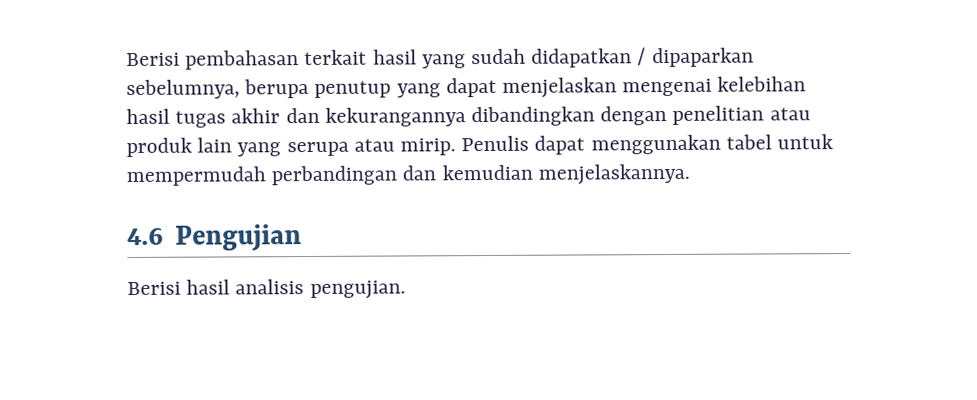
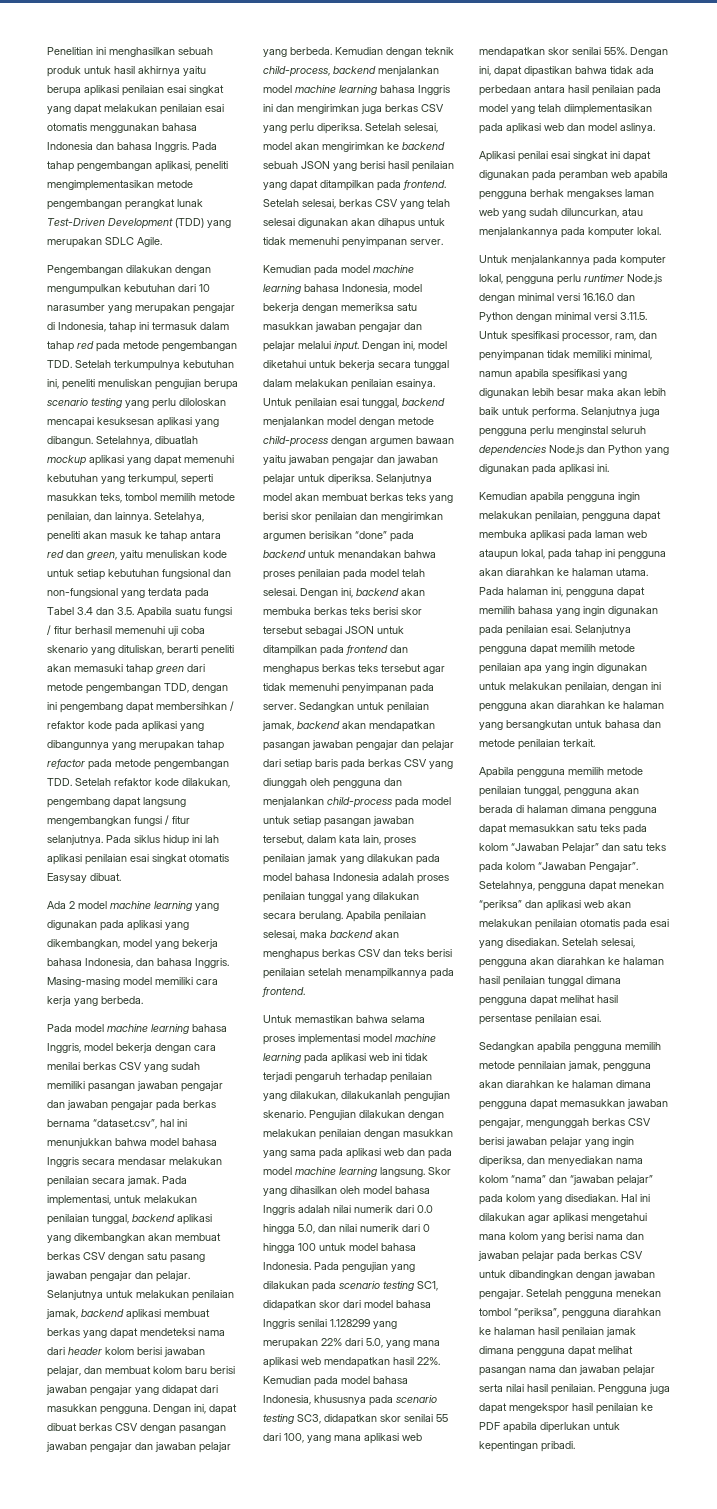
[126,47,754,70] [126,76,807,100] [126,105,811,128] [126,134,834,158] [126,163,690,187] [127,224,302,252] [127,279,406,300] Berisi pembahasan terkait hasil yang sudah didapatkan / dipaparkan sebelumnya, berupa penutup yang dapat menjelaskan mengenai kelebihan hasil tugas akhir dan kekurangannya dibandingkan dengan penelitian atau produk lain yang serupa atau mirip. Penulis dapat menggunakan tabel untuk mempermudah perbandingan dan kemudian menjelaskannya. // 4.6 Pengujian // Berisi hasil analisis pengujian. -> [47,47,213,57] [47,66,206,77] [47,85,224,96] [47,104,224,115] [47,123,197,133] [47,142,217,152] [47,161,228,172] [47,180,193,191] [47,199,203,210] [47,218,231,229] [47,237,162,248] [47,265,211,275] [47,284,210,295] [47,303,235,314] [47,322,229,333] [47,341,237,352] [47,360,234,371] [47,379,238,390] [47,398,226,409] [47,417,219,428] [47,436,198,446] [47,455,234,466] [47,474,213,485] [47,493,235,503] [47,512,204,523] [47,531,221,542] [47,550,227,560] [47,569,231,580] [47,588,209,599] [47,607,232,618] [47,625,205,636] [47,645,234,656] [47,664,205,675] [47,683,228,694] [47,701,234,713] [47,721,204,732] [47,740,224,751] [47,759,229,770] [47,778,230,788] [47,797,186,808] [47,815,190,826] [47,835,219,846] [47,854,229,865] [47,873,121,883] [47,901,219,911] [47,920,189,931] [47,939,218,949] [47,958,229,968] [47,977,218,987] [47,996,143,1006] [47,1024,227,1034] [47,1043,216,1053] [47,1062,200,1072] [47,1081,223,1092] [47,1100,216,1111] [47,1119,187,1129] [47,1138,217,1148] [47,1157,222,1167] [47,1176,187,1187] [47,1195,197,1206] [47,1214,212,1225] [47,1233,221,1243] [47,1252,205,1263] [46,1271,190,1282] [47,1290,234,1301] [46,1309,210,1320] [47,1328,225,1339] [47,1347,205,1357] [47,1366,235,1377] [46,1385,218,1396] [47,1404,237,1415] [47,1423,226,1434] [46,1442,231,1453] [263,47,454,57] [263,66,439,77] [263,85,450,95] [263,104,444,114] [263,123,438,134] [263,142,445,152] [263,161,454,172] [263,180,446,191] [263,199,450,209] [263,218,445,229] [263,237,443,248] [263,265,414,276] [263,284,422,294] [263,303,417,313] [263,322,422,333] [263,341,447,352] [263,360,449,370] [263,379,435,390] [263,398,445,409] [263,417,434,427] [263,436,454,447] [263,455,438,466] [263,474,432,485] [263,493,453,503] [263,512,443,523] [263,531,414,542] [263,550,436,558] [263,569,425,580] [263,588,425,598] [263,607,422,615] [263,626,404,636] [263,645,408,656] [263,664,445,675] [263,683,434,694] [263,702,429,713] [262,721,435,732] [263,740,454,751] [263,759,453,770] [263,778,402,789] [263,797,451,808] [263,816,414,827] [263,835,416,846] [263,854,440,865] [263,873,449,884] [263,892,419,903] [263,911,426,922] [263,930,399,940] [263,949,452,960] [263,968,454,979] [262,987,305,997] [263,1015,425,1023] [263,1034,436,1045] [263,1053,428,1064] [263,1072,432,1083] [263,1091,450,1102] [263,1110,444,1120] [263,1129,453,1140] [263,1148,452,1159] [263,1167,451,1177] [263,1186,430,1196] [263,1205,433,1215] [263,1224,430,1234] [263,1243,416,1253] [263,1262,415,1273] [263,1281,438,1292] [263,1300,431,1311] [263,1319,397,1329] [263,1338,440,1349] [263,1357,440,1368] [263,1376,408,1387] [263,1395,437,1406] [263,1414,448,1425] [263,1433,422,1444] [479,47,668,58] [479,66,654,77] [479,85,661,96] [479,104,652,115] [479,123,655,134] [479,151,651,162] [479,170,668,181] [479,189,654,200] [479,208,643,218] [479,227,661,238] [479,255,666,266] [479,274,662,285] [479,293,635,303] [479,312,647,322] [479,331,657,342] [479,350,652,361] [479,369,627,380] [479,388,666,398] [479,407,660,418] [479,426,646,437] [479,445,669,456] [479,464,609,475] [479,492,640,503] [479,511,661,522] [479,530,647,541] [479,549,666,560] [479,568,648,576] [479,587,645,598] [479,606,658,616] [479,625,631,636] [479,644,635,655] [479,663,647,674] [479,682,661,693] [479,701,664,712] [479,720,661,730] [479,739,595,750] [479,767,643,778] [479,786,639,797] [479,805,657,816] [479,824,647,835] [479,843,666,853] [479,862,638,873] [479,881,664,892] [479,900,631,911] [479,919,669,930] [479,938,635,948] [479,957,664,968] [479,976,621,987] [479,995,618,1006] [479,1014,601,1025] [479,1042,661,1053] [479,1061,651,1072] [479,1080,651,1088] [479,1099,668,1110] [479,1118,651,1129] [479,1137,634,1148] [479,1156,643,1167] [479,1175,653,1186] [479,1194,650,1205] [479,1213,647,1224] [479,1232,644,1242] [478,1251,643,1262] [479,1270,655,1280] [479,1289,661,1300] [479,1308,661,1319] [479,1327,636,1338] [479,1346,633,1357] [479,1365,655,1376] [479,1384,670,1395] [479,1403,653,1414] [479,1422,620,1433] [479,1441,575,1452] Penelitian ini menghasilkan sebuah produk untuk hasil akhirnya yaitu berupa aplikasi penilaian esai singkat yang dapat melakukan penilaian esai otomatis menggunakan bahasa Indonesia dan bahasa Inggris. Pada tahap pengembangan aplikasi, peneliti mengimplementasikan metode pengembangan perangkat lunak Test-Driven Development (TDD) yang merupakan SDLC Agile. // Pengembangan dilakukan dengan mengumpulkan kebutuhan dari 10 narasumber yang merupakan pengajar di Indonesia, tahap ini termasuk dalam tahap red pada metode pengembangan TDD. Setelah terkumpulnya kebutuhan ini, peneliti menuliskan pengujian berupa scenario testing yang perlu diloloskan mencapai kesuksesan aplikasi yang dibangun. Setelahnya, dibuatlah mockup aplikasi yang dapat memenuhi kebutuhan yang terkumpul, seperti masukkan teks, tombol memilih metode penilaian, dan lainnya. Setelahya, peneliti akan masuk ke tahap antara red dan green, yaitu menuliskan kode untuk setiap kebutuhan fungsional dan non-fungsional yang terdata pada Tabel 3.4 dan 3.5. Apabila suatu fungsi / fitur berhasil memenuhi uji coba skenario yang dituliskan, berarti peneliti akan memasuki tahap green dari metode pengembangan TDD, dengan ini pengembang dapat membersihkan / refaktor kode pada aplikasi yang dibangunnya yang merupakan tahap refactor pada metode pengembangan TDD. Setelah refaktor kode dilakukan, pengembang dapat langsung mengembangkan fungsi / fitur selanjutnya. Pada siklus hidup ini lah aplikasi penilaian esai singkat otomatis Easysay dibuat. // Ada 2 model machine learning yang digunakan pada aplikasi yang dikembangkan, model yang bekerja bahasa Indonesia, dan bahasa Inggris. Masing-masing model memiliki cara kerja yang berbeda. // Pada model machine learning bahasa Inggris, model bekerja dengan cara menilai berkas CSV yang sudah memiliki pasangan jawaban pengajar dan jawaban pengajar pada berkas bernama “dataset.csv”, hal ini menunjukkan bahwa model bahasa Inggris secara mendasar melakukan penilaian secara jamak. Pada implementasi, untuk melakukan penilaian tunggal, backend aplikasi yang dikembangkan akan membuat berkas CSV dengan satu pasang jawaban pengajar dan pelajar. Selanjutnya untuk melakukan penilaian jamak, backend aplikasi membuat berkas yang dapat mendeteksi nama dari header kolom berisi jawaban pelajar, dan membuat kolom baru berisi jawaban pengajar yang didapat dari masukkan pengguna. Dengan ini, dapat dibuat berkas CSV dengan pasangan jawaban pengajar dan jawaban pelajar yang berbeda. Kemudian dengan teknik child-process, backend menjalankan model machine learning bahasa Inggris ini dan mengirimkan juga berkas CSV yang perlu diperiksa. Setelah selesai, model akan mengirimkan ke backend sebuah JSON yang berisi hasil penilaian yang dapat ditampilkan pada frontend. Setelah selesai, berkas CSV yang telah selesai digunakan akan dihapus untuk tidak memenuhi penyimpanan server. // Kemudian pada model machine learning bahasa Indonesia, model bekerja dengan memeriksa satu masukkan jawaban pengajar dan pelajar melalui input. Dengan ini, model diketahui untuk bekerja secara tunggal dalam melakukan penilaian esainya. Untuk penilaian esai tunggal, backend menjalankan model dengan metode child-process dengan argumen bawaan yaitu jawaban pengajar dan jawaban pelajar untuk diperiksa. Selanjutnya model akan membuat berkas teks yang berisi skor penilaian dan mengirimkan argumen berisikan “done” pada backend untuk menandakan bahwa proses penilaian pada model telah selesai. Dengan ini, backend akan membuka berkas teks berisi skor tersebut sebagai JSON untuk ditampilkan pada frontend dan menghapus berkas teks tersebut agar tidak memenuhi penyimpanan pada server. Sedangkan untuk penilaian jamak, backend akan mendapatkan pasangan jawaban pengajar dan pelajar dari setiap baris pada berkas CSV yang diunggah oleh pengguna dan menjalankan child-process pada model untuk setiap pasangan jawaban tersebut, dalam kata lain, proses penilaian jamak yang dilakukan pada model bahasa Indonesia adalah proses penilaian tunggal yang dilakukan secara berulang. Apabila penilaian selesai, maka backend akan menghapus berkas CSV dan teks berisi penilaian setelah menampilkannya pada frontend. // Untuk memastikan bahwa selama proses implementasi model machine learning pada aplikasi web ini tidak terjadi pengaruh terhadap penilaian yang dilakukan, dilakukanlah pengujian skenario. Pengujian dilakukan dengan melakukan penilaian dengan masukkan yang sama pada aplikasi web dan pada model machine learning langsung. Skor yang dihasilkan oleh model bahasa Inggris adalah nilai numerik dari 0.0 hingga 5.0, dan nilai numerik dari 0 hingga 100 untuk model bahasa Indonesia. Pada pengujian yang dilakukan pada scenario testing SC1, didapatkan skor dari model bahasa Inggris senilai 1.128299 yang merupakan 22% dari 5.0, yang mana aplikasi web mendapatkan hasil 22%. Kemudian pada model bahasa Indonesia, khususnya pada scenario testing SC3, didapatkan skor senilai 55 dari 100, yang mana aplikasi web mendapatkan skor senilai 55%. Dengan ini, dapat dipastikan bahwa tidak ada perbedaan antara hasil penilaian pada model yang telah diimplementasikan pada aplikasi web dan model aslinya. // Aplikasi penilai esai singkat ini dapat digunakan pada peramban web apabila pengguna berhak mengakses laman web yang sudah diluncurkan, atau menjalankannya pada komputer lokal. // Untuk menjalankannya pada komputer lokal, pengguna perlu runtimer Node.js dengan minimal versi 16.16.0 dan Python dengan minimal versi 3.11.5. Untuk spesifikasi processor, ram, dan penyimpanan tidak memiliki minimal, namun apabila spesifikasi yang digunakan lebih besar maka akan lebih baik untuk performa. Selanjutnya juga pengguna perlu menginstal seluruh dependencies Node.js dan Python yang digunakan pada aplikasi ini. // Kemudian apabila pengguna ingin melakukan penilaian, pengguna dapat membuka aplikasi pada laman web ataupun lokal, pada tahap ini pengguna akan diarahkan ke halaman utama. Pada halaman ini, pengguna dapat memilih bahasa yang ingin digunakan pada penilaian esai. Selanjutnya pengguna dapat memilih metode penilaian apa yang ingin digunakan untuk melakukan penilaian, dengan ini pengguna akan diarahkan ke halaman yang bersangkutan untuk bahasa dan metode penilaian terkait. // Apabila pengguna memilih metode penilaian tunggal, pengguna akan berada di halaman dimana pengguna dapat memasukkan satu teks pada kolom “Jawaban Pelajar” dan satu teks pada kolom “Jawaban Pengajar”. Setelahnya, pengguna dapat menekan “periksa” dan aplikasi web akan melakukan penilaian otomatis pada esai yang disediakan. Setelah selesai, pengguna akan diarahkan ke halaman hasil penilaian tunggal dimana pengguna dapat melihat hasil persentase penilaian esai. // Sedangkan apabila pengguna memilih metode pennilaian jamak, pengguna akan diarahkan ke halaman dimana pengguna dapat memasukkan jawaban pengajar, mengunggah berkas CSV berisi jawaban pelajar yang ingin diperiksa, dan menyediakan nama kolom “nama” dan “jawaban pelajar” pada kolom yang disediakan. Hal ini dilakukan agar aplikasi mengetahui mana kolom yang berisi nama dan jawaban pelajar pada berkas CSV untuk dibandingkan dengan jawaban pengajar. Setelah pengguna menekan tombol “periksa”, pengguna diarahkan ke halaman hasil penilaian jamak dimana pengguna dapat melihat pasangan nama dan jawaban pelajar serta nilai hasil penilaian. Pengguna juga dapat mengekspor hasil penilaian ke PDF apabila diperlukan untuk kepentingan pribadi.

